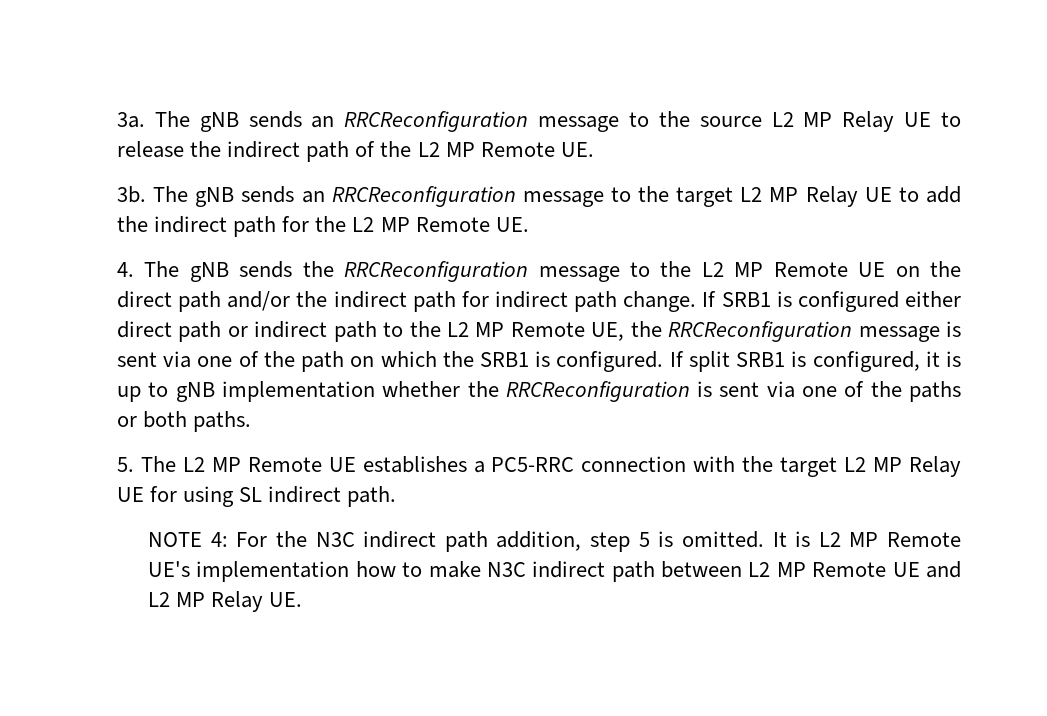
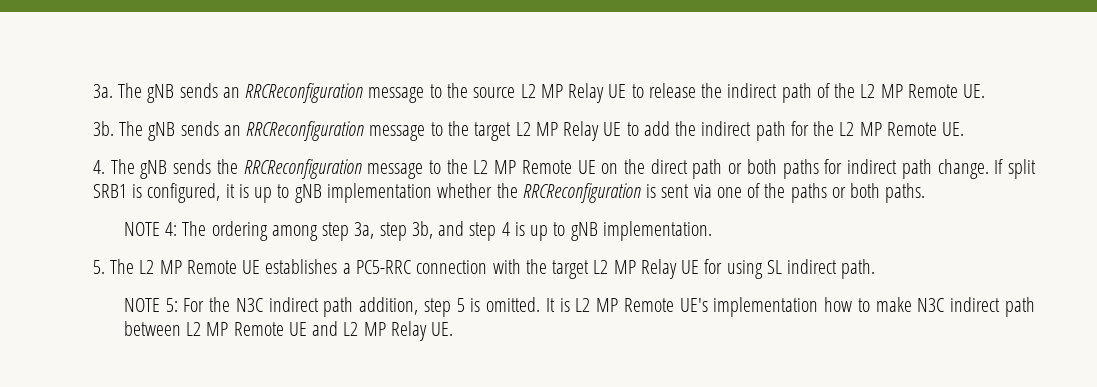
[227,291,456,312] and/or the indirect path -> [728,159,819,179] or both paths
[721,291,961,312] [117,321,961,342] [117,351,684,372] SRB1 is configured either direct path or indirect path to the L2 MP Remote UE, the RRCReconfiguration message is sent via one of the path on which the SRB1 is configured. If -> (1004, 166) none
(252, 421) none -> [123,221,712,241] // NOTE 4: The ordering among step 3a, step 3b, and step 4 is up to gNB implementation.
[210,532,228,547] 4: -> [165,298,178,312] 5:

